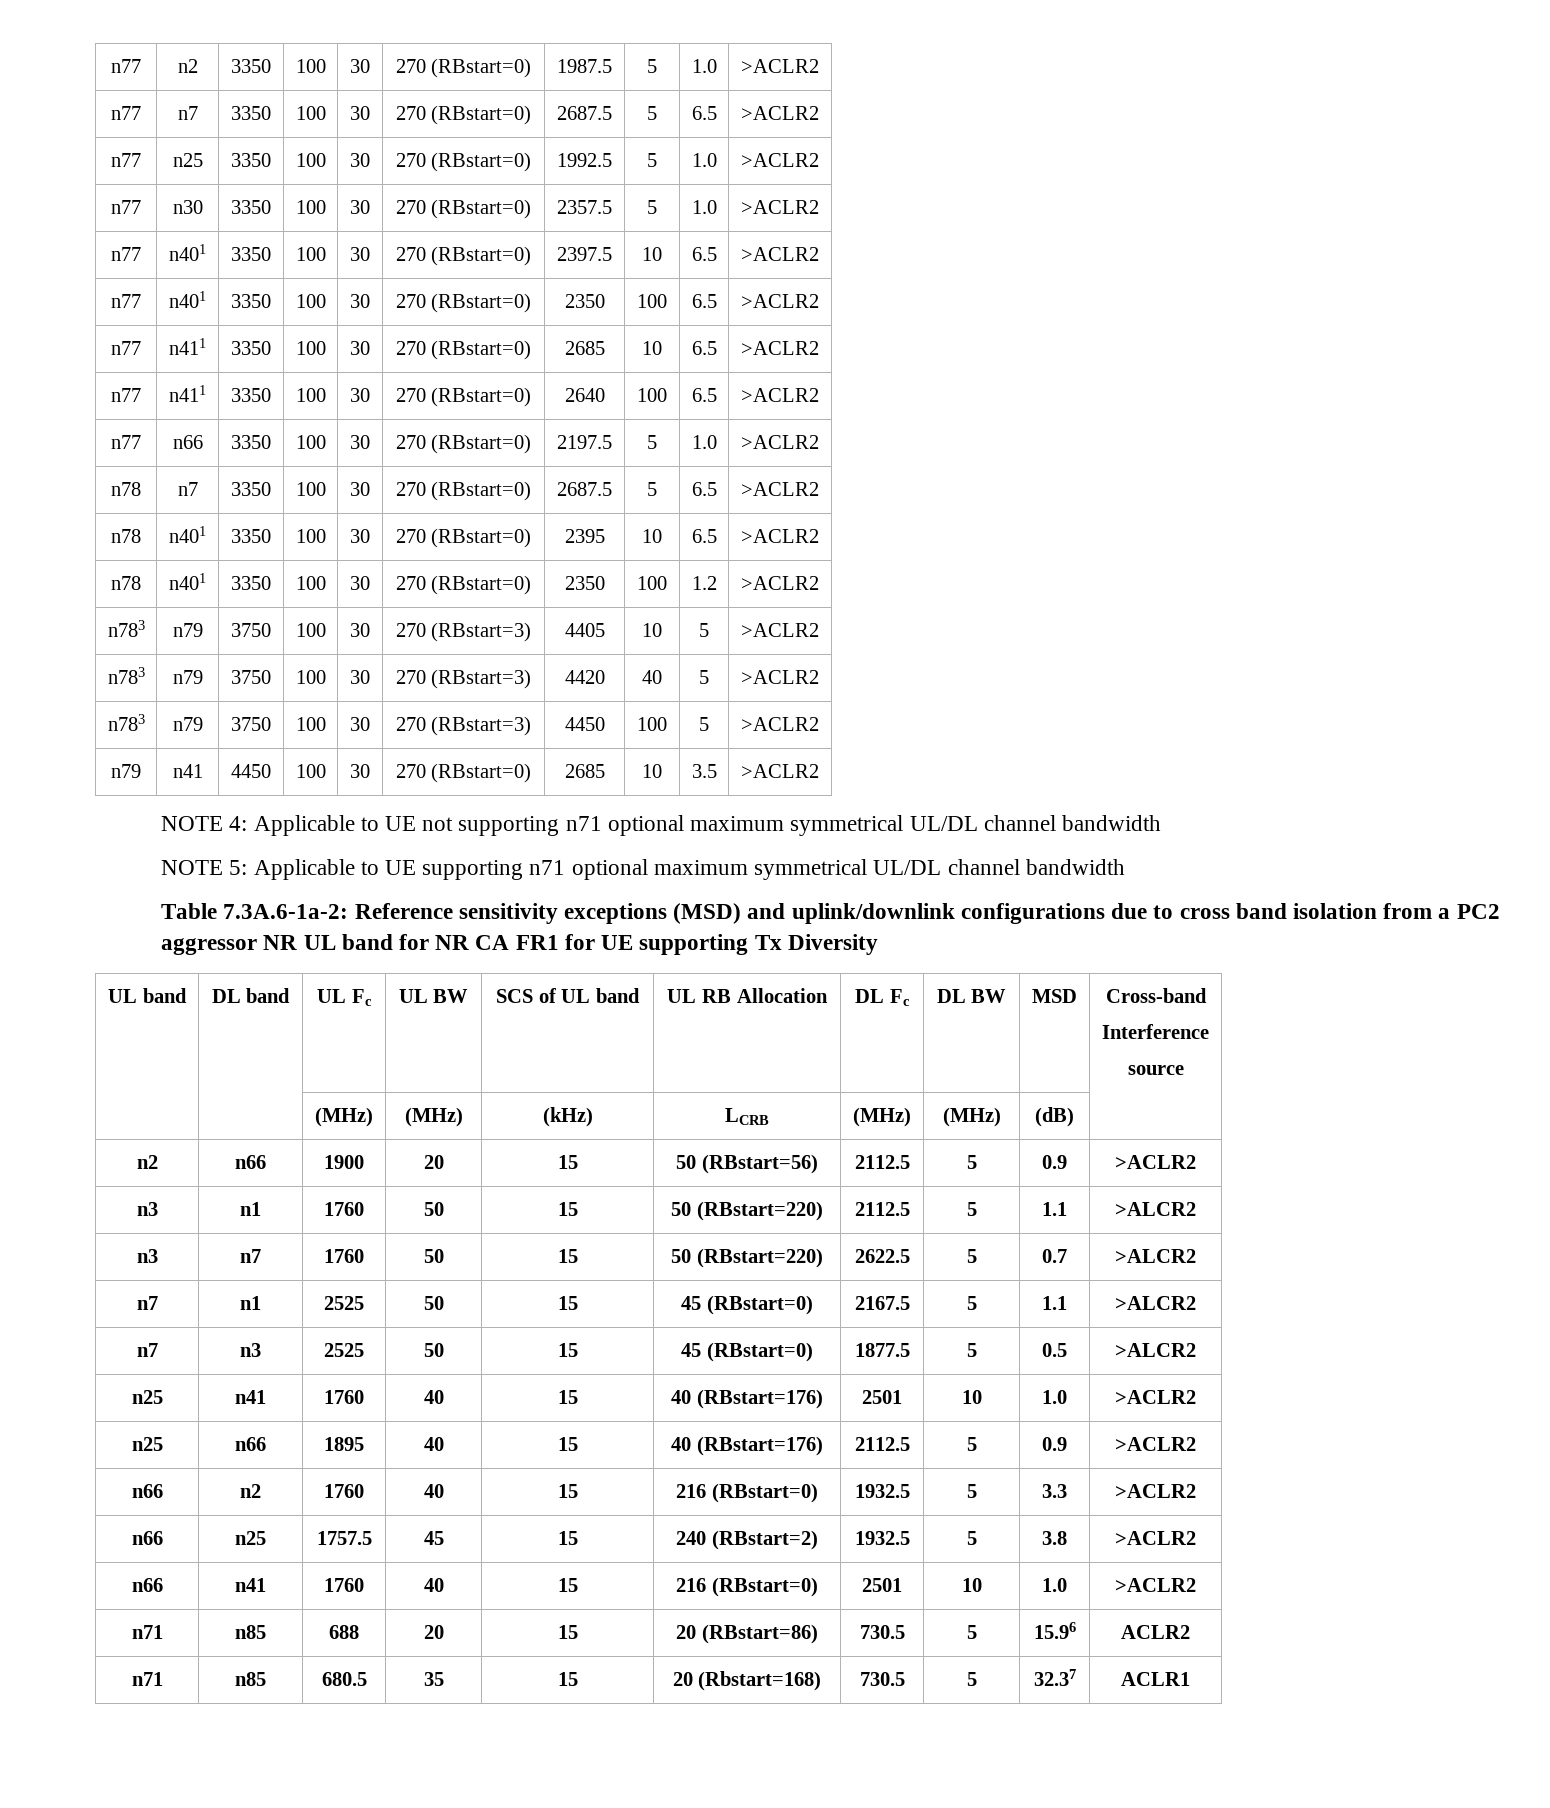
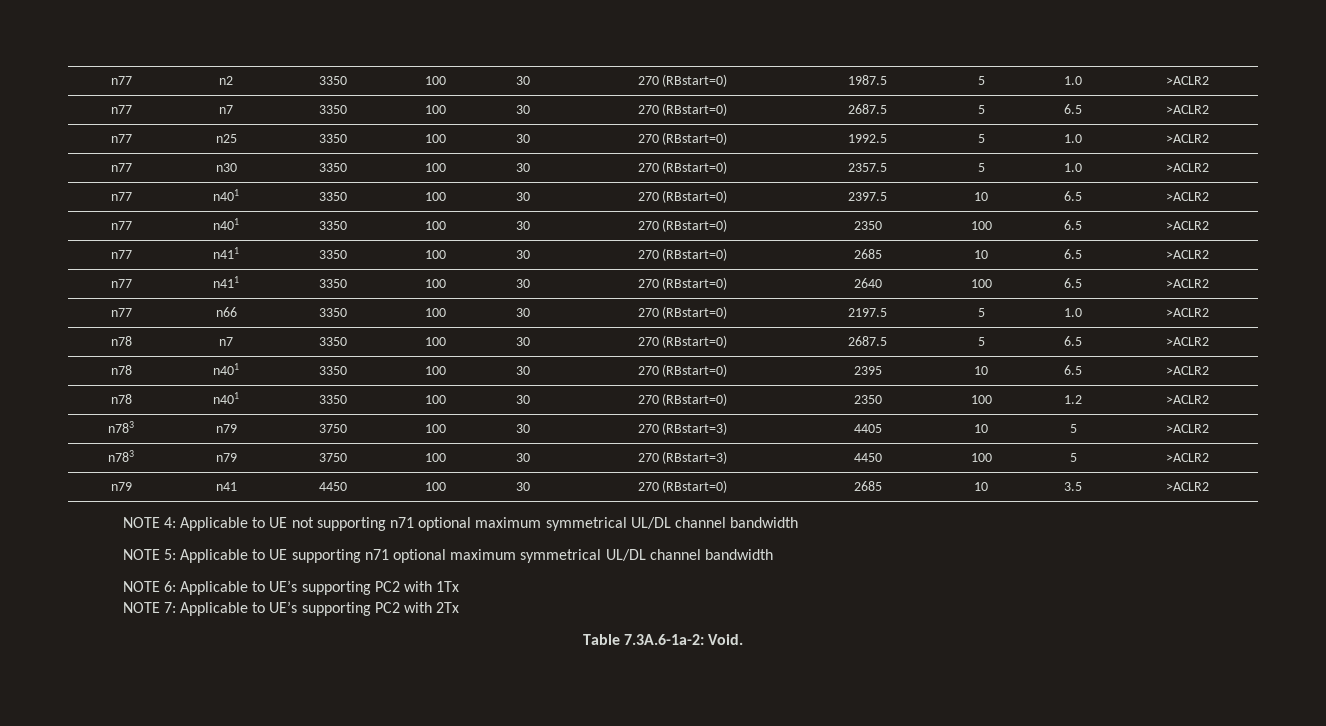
[107,667,145,684] [172,670,203,684] [231,670,271,684] [295,670,326,684] [350,670,370,684] [395,669,532,689] [564,670,605,684] [642,670,662,684] [699,670,709,684] [741,670,819,684] // n783 | n79 | 3750 | 100 | 30 | 270 (RBstart=3) | 4420 | 40 | 5 | >ACLR2 -> (1209, 428) none
[161,903,1500,924] [161,934,878,955] [108,988,187,1003] [211,988,291,1003] [317,989,372,1006] [398,989,469,1003] [496,988,640,1003] [667,988,828,1003] [855,989,910,1006] [936,989,1007,1003] [1032,989,1077,1003] [1105,988,1207,1003] [1102,1024,1209,1039] [1127,1065,1184,1075] [315,1107,373,1127] [404,1107,463,1127] [542,1107,593,1127] [725,1108,769,1125] [853,1107,911,1127] [942,1107,1001,1127] [1035,1107,1074,1127] [136,1155,158,1169] [235,1155,266,1169] [324,1155,364,1169] [423,1155,444,1169] [557,1155,578,1169] [676,1154,818,1174] [854,1155,910,1169] [966,1155,977,1169] [1042,1155,1067,1169] [1115,1155,1196,1169] [136,1202,158,1216] [240,1202,261,1216] [324,1202,364,1216] [423,1202,444,1216] [557,1202,578,1216] [671,1201,823,1221] [854,1202,910,1216] [966,1202,977,1216] [1042,1202,1067,1216] [1115,1202,1196,1216] [136,1249,158,1263] [240,1249,261,1263] [324,1249,364,1263] [423,1249,444,1263] [557,1249,578,1263] [671,1248,823,1268] [854,1249,910,1263] [966,1249,977,1263] [1042,1249,1067,1263] [1115,1249,1196,1263] [136,1296,158,1310] [240,1296,261,1310] [324,1296,364,1310] [423,1296,444,1310] [557,1296,578,1310] [681,1295,813,1315] [854,1296,910,1310] [966,1296,977,1310] [1042,1296,1067,1310] [1115,1296,1196,1310] [136,1343,158,1357] [240,1343,261,1357] [324,1343,364,1357] [423,1343,444,1357] [557,1343,578,1357] [681,1342,813,1362] [854,1343,910,1357] [966,1343,977,1357] [1042,1343,1067,1357] [1115,1343,1196,1357] [131,1390,163,1404] [235,1390,266,1404] [324,1390,364,1404] [423,1390,444,1404] [557,1390,578,1404] [671,1389,823,1409] [862,1390,902,1404] [961,1390,982,1404] [1042,1390,1067,1404] [1115,1390,1196,1404] [131,1437,163,1451] [235,1437,266,1451] [324,1437,364,1451] [423,1437,444,1451] [557,1437,578,1451] [671,1436,823,1456] [854,1437,910,1451] [966,1437,977,1451] [1042,1437,1067,1451] [1115,1437,1196,1451] [131,1484,163,1498] [240,1484,261,1498] [324,1484,364,1498] [423,1484,444,1498] [557,1484,578,1498] [676,1483,818,1503] [854,1484,910,1498] [966,1484,977,1498] [1042,1484,1067,1498] [1115,1484,1196,1498] [131,1531,163,1545] [235,1531,266,1545] [316,1531,372,1545] [423,1531,444,1545] [557,1531,578,1545] [676,1530,818,1550] [854,1531,910,1545] [966,1531,977,1545] [1042,1531,1067,1545] [1115,1531,1196,1545] [131,1578,163,1592] [235,1578,266,1592] [324,1578,364,1592] [423,1578,444,1592] [557,1578,578,1592] [676,1577,818,1597] [862,1578,902,1592] [961,1578,982,1592] [1042,1578,1067,1592] [1115,1578,1196,1592] [131,1625,163,1639] [235,1625,266,1639] [329,1625,359,1639] [423,1625,444,1639] [557,1625,578,1639] [676,1624,818,1644] [859,1625,905,1639] [966,1625,977,1639] [1033,1622,1076,1639] [1121,1625,1190,1639] [131,1672,163,1686] [235,1672,266,1686] [321,1672,367,1686] [423,1672,444,1686] [557,1672,578,1686] [672,1671,822,1691] [859,1672,905,1686] [966,1672,977,1686] [1033,1669,1076,1686] [1121,1672,1190,1686] Table 7.3A.6-1a-2: Reference sensitivity exceptions (MSD) and uplink/downlink configurations due to cross band isolation from a PC2 aggressor NR UL band for NR CA FR1 for UE supporting Tx Diversity // UL band | DL band | UL Fc | UL BW | SCS of UL band | UL RB Allocation | DL Fc | DL BW | MSD | Cross-band // Interference // source // | | (MHz) | (MHz) | (kHz) | LCRB | (MHz) | (MHz) | (dB) | // n2 | n66 | 1900 | 20 | 15 | 50 (RBstart=56) | 2112.5 | 5 | 0.9 | >ACLR2 // n3 | n1 | 1760 | 50 | 15 | 50 (RBstart=220) | 2112.5 | 5 | 1.1 | >ALCR2 // n3 | n7 | 1760 | 50 | 15 | 50 (RBstart=220) | 2622.5 | 5 | 0.7 | >ALCR2 // n7 | n1 | 2525 | 50 | 15 | 45 (RBstart=0) | 2167.5 | 5 | 1.1 | >ALCR2 // n7 | n3 | 2525 | 50 | 15 | 45 (RBstart=0) | 1877.5 | 5 | 0.5 | >ALCR2 // n25 | n41 | 1760 | 40 | 15 | 40 (RBstart=176) | 2501 | 10 | 1.0 | >ACLR2 // n25 | n66 | 1895 | 40 | 15 | 40 (RBstart=176) | 2112.5 | 5 | 0.9 | >ACLR2 // n66 | n2 | 1760 | 40 | 15 | 216 (RBstart=0) | 1932.5 | 5 | 3.3 | >ACLR2 // n66 | n25 | 1757.5 | 45 | 15 | 240 (RBstart=2) | 1932.5 | 5 | 3.8 | >ACLR2 // n66 | n41 | 1760 | 40 | 15 | 216 (RBstart=0) | 2501 | 10 | 1.0 | >ACLR2 // n71 | n85 | 688 | 20 | 15 | 20 (RBstart=86) | 730.5 | 5 | 15.96 | ACLR2 // n71 | n85 | 680.5 | 35 | 15 | 20 (Rbstart=168) | 730.5 | 5 | 32.37 | ACLR1 -> [122,580,460,595] [122,601,460,616] [582,634,744,645] NOTE 6: Applicable to UE’s supporting PC2 with 1Tx // NOTE 7: Applicable to UE’s supporting PC2 with 2Tx // Table 7.3A.6-1a-2: Void.

